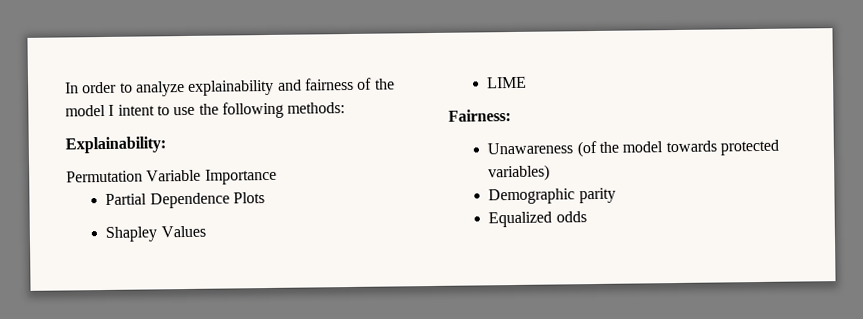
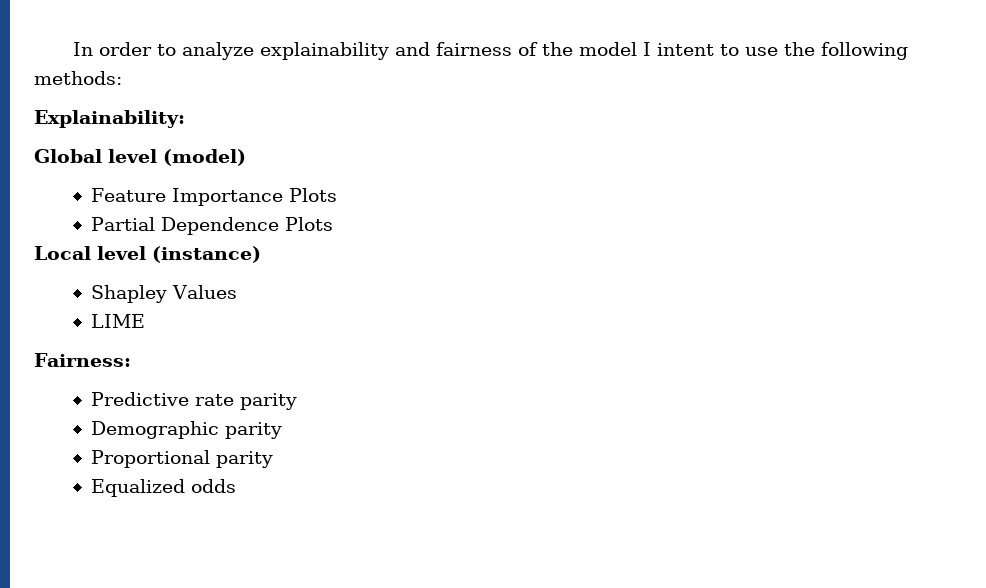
[66,169,202,183] Permutation Variable -> [34,149,246,166] [90,188,166,202] Global level (model) // Feature
(277, 176) none -> [288,188,337,202] Plots
(265, 198) none -> [34,246,261,263] // Local level (instance)
[487,139,779,158] [488,164,551,182] Unawareness (of the model towards protected variables) -> [90,392,297,410] Predictive rate parity
(616, 195) none -> [90,450,273,468] // Proportional parity

